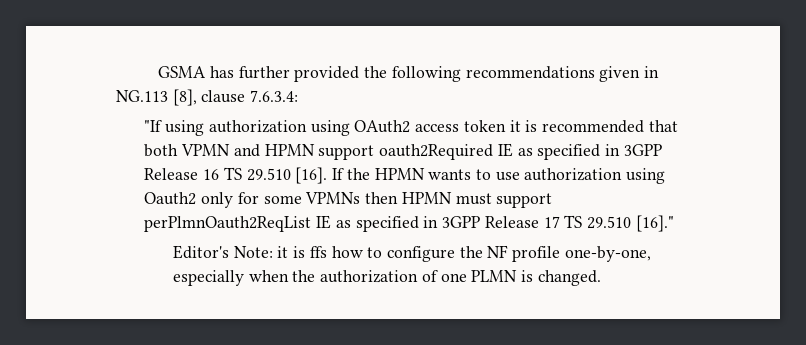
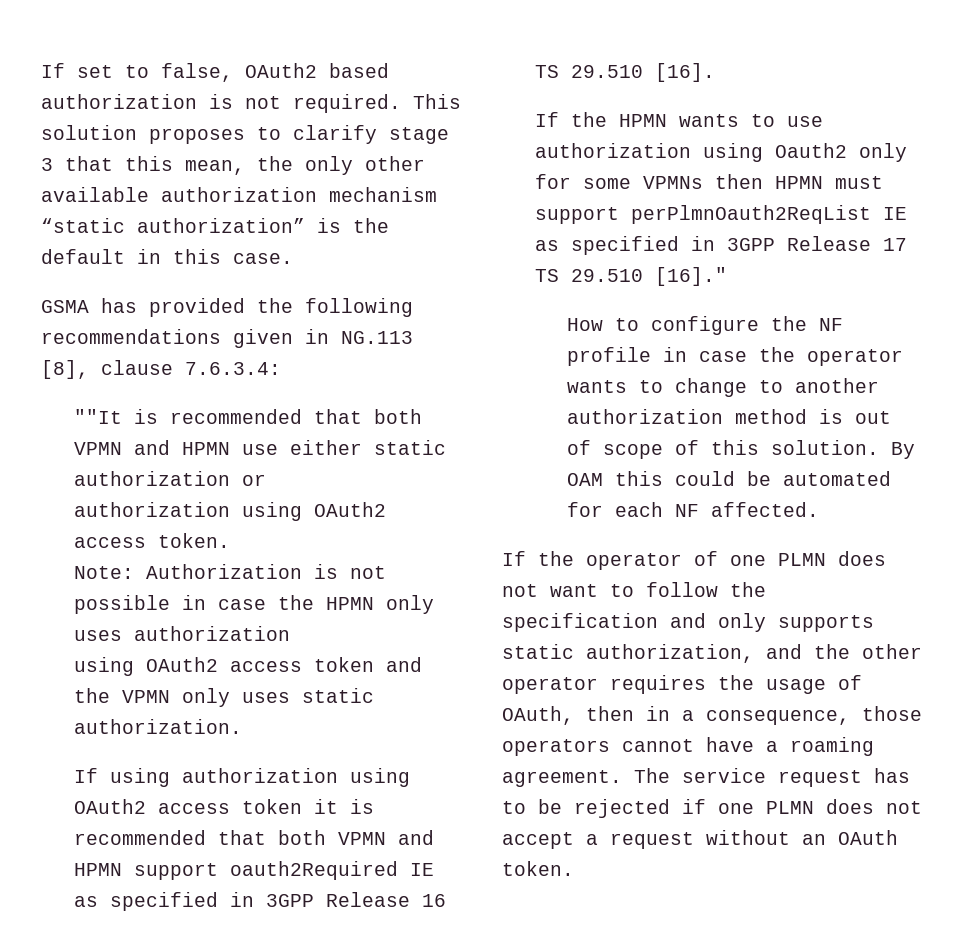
(158, 72) none -> [41,63,389,82] [41,94,461,113] [41,125,449,144] [41,156,425,175] [41,187,437,202] [41,218,389,233] [41,249,293,264] If set to false, OAuth2 based authorization is not required. This solution proposes to clarify stage 3 that this mean, the only other available authorization mechanism “static authorization” is the default in this case. //
[238,66,290,79] further -> (137, 305) none
[144,120,163,132] "If -> [73,409,422,424] [73,440,446,455] [73,471,266,486] [73,502,386,521] [73,533,230,548] [73,564,386,579] [73,595,434,614] [73,626,290,641] [73,657,422,676] [73,688,374,707] [73,719,242,734] [73,768,98,783] ""It is recommended that both VPMN and HPMN use either static authorization or // authorization using OAuth2 access token. // Note: Authorization is not possible in case the HPMN only uses authorization // using OAuth2 access token and the VPMN only uses static authorization. // If
(328, 175) none -> (715, 72) //
[172,245,363,259] Editor's Note: it is ffs how -> [567,318,604,331] How
[564,246,651,262] [172,270,601,286] one-by-one, especially when the authorization of one PLMN is changed. -> [663,347,904,366] [567,378,880,397] [567,409,892,424] [567,440,916,459] [567,471,892,486] [567,502,820,517] [502,551,886,570] [502,582,766,597] [502,613,874,632] [502,644,922,663] [502,675,862,694] [502,706,922,725] [502,737,874,756] [502,768,910,787] [502,799,922,818] [502,830,898,849] [502,861,574,876] in case the operator wants to change to another authorization method is out of scope of this solution. By OAM this could be automated for each NF affected. // If the operator of one PLMN does not want to follow the specification and only supports static authorization, and the other operator requires the usage of OAuth, then in a consequence, those operators cannot have a roaming agreement. The service request has to be rejected if one PLMN does not accept a request without an OAuth token.

